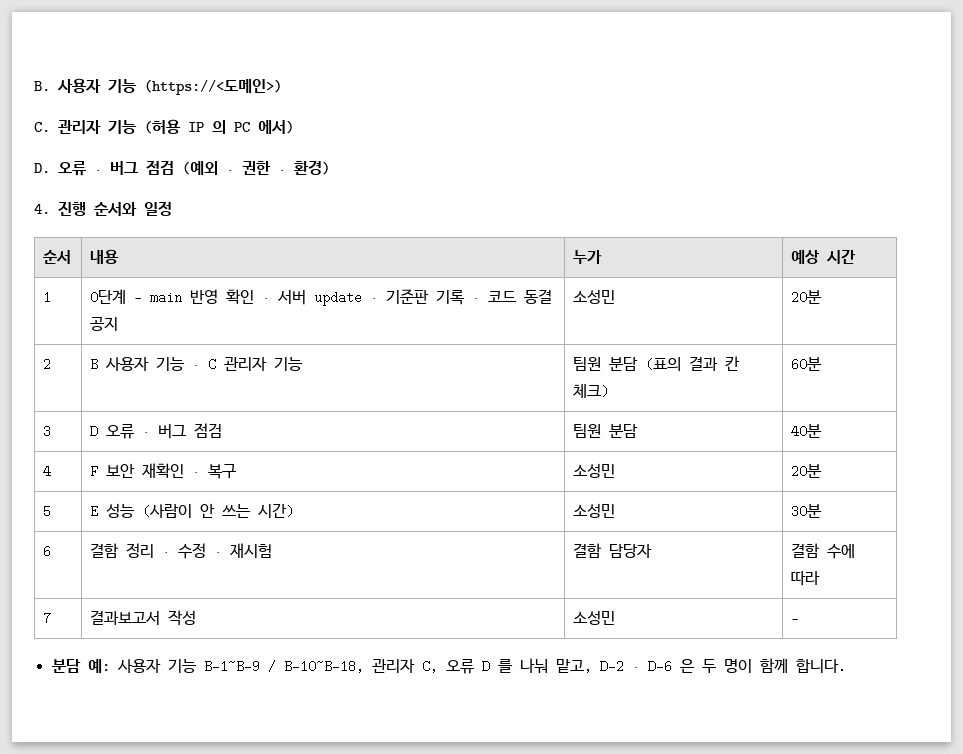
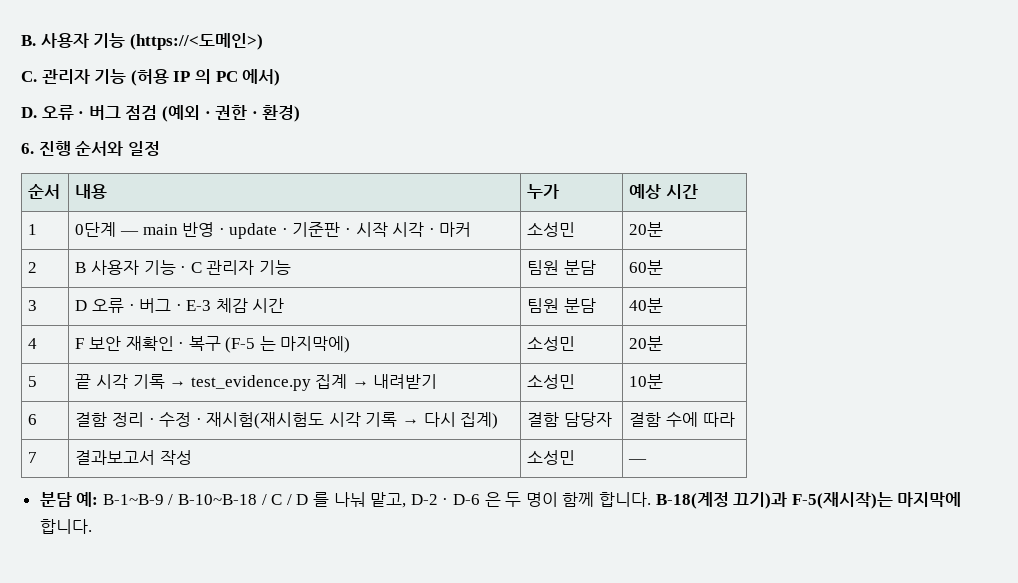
[34,204,50,214] 4. -> [21,143,34,154] 6.
[226,289,553,306] [90,317,119,331] 확인 · 서버 update · 기준판 기록 · 코드 동결 공지 -> [218,222,472,239] · update · 기준판 · 시작 시각 · 마커
[645,356,741,371] [573,384,610,398] (표의 결과 칸 체크) -> (596, 267) none
[194,423,223,438] 점검 -> [175,298,285,313] · E-3 체감 시간
(237, 471) none -> [225,336,351,353] (F-5 는 마지막에)
[90,503,295,518] [573,503,616,518] [791,504,823,518] E 성능 (사람이 안 쓰는 시간) | 소성민 | 30분 -> [75,374,438,391] [527,374,576,389] [629,374,664,389] 끝 시각 기록 → test_evidence.py 집계 → 내려받기 | 소성민 | 10분
[230,543,273,558] 재시험 -> [206,412,499,429] 재시험(재시험도 시각 기록 → 다시 집계)
[116,659,474,674] 사용자 기능 B-1~B-9 / B-10~B-18, 관리자 C, 오류 -> [102,494,292,505] B-1~B-9 / B-10~B-18 / C /
(846, 666) none -> [655,492,962,509] [39,519,92,534] B-18(계정 끄기)과 F-5(재시작)는 마지막에 합니다.

